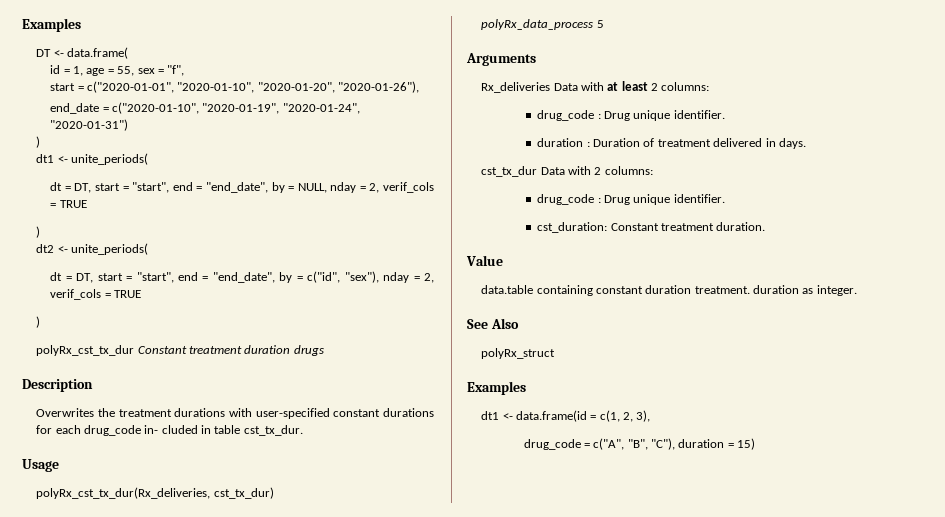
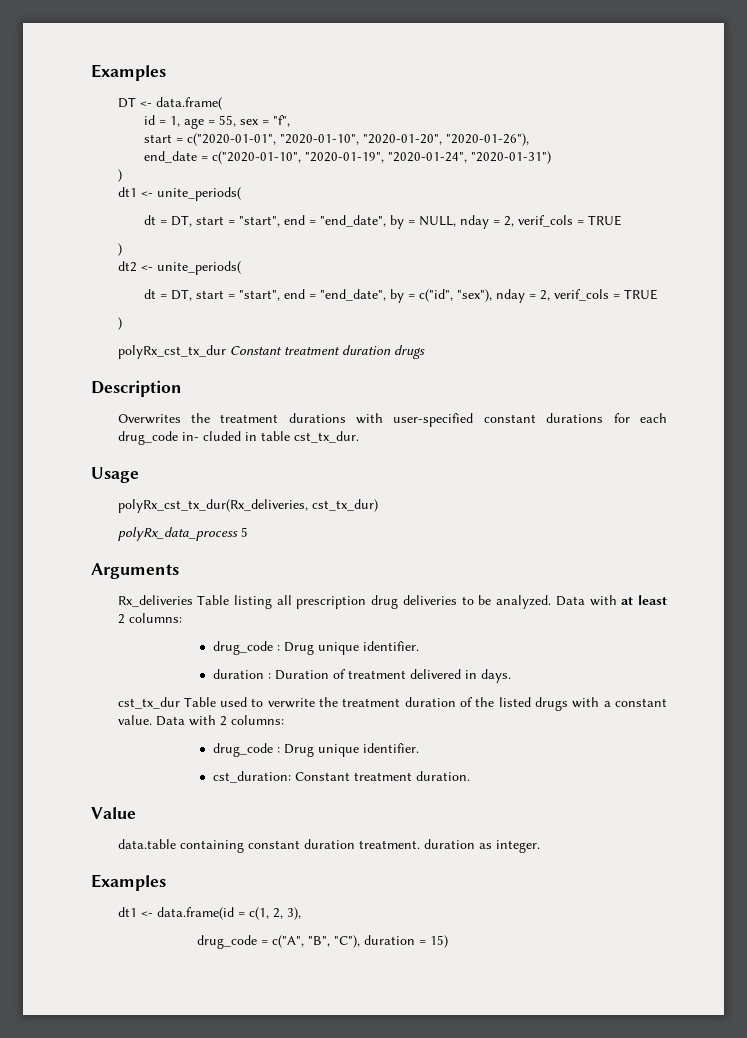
(551, 87) none -> [197,595,552,609] Table listing all prescription drug deliveries to be analyzed.
(538, 171) none -> [183,697,668,711] [117,715,152,725] Table used to verwrite the treatment duration of the listed drugs with a constant value.
[467,318,519,329] [481,348,556,359] // See Also // polyRx_struct -> (540, 846) none

